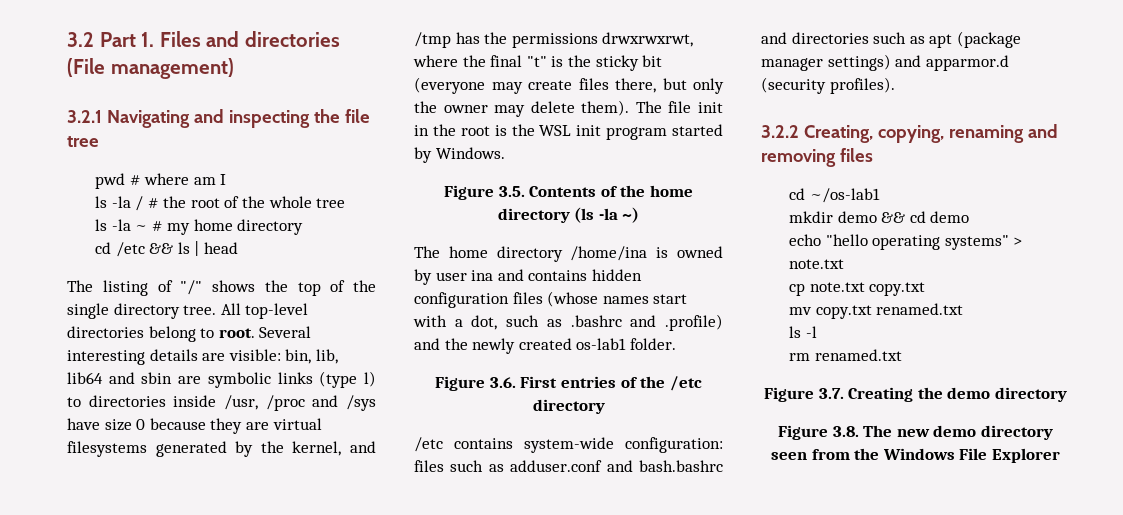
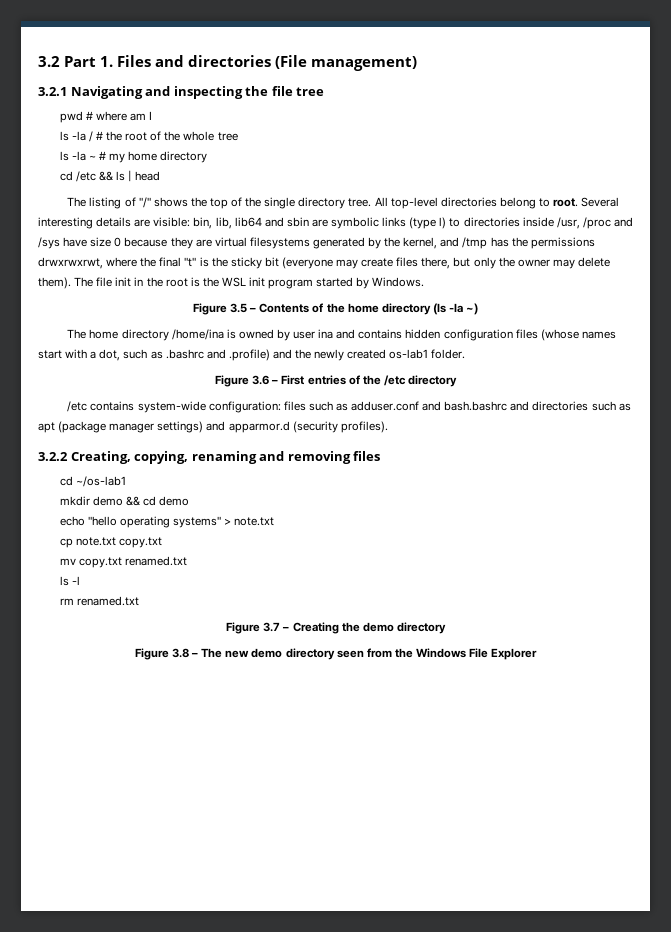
[498,186,525,197] 3.5. -> [230,303,257,313] 3.5 –
[489,377,516,388] 3.6. -> [252,375,279,385] 3.6 –
[818,388,844,399] 3.7. -> [263,622,290,632] 3.7 –
[832,426,859,437] 3.8. -> [171,648,199,658] 3.8 –

